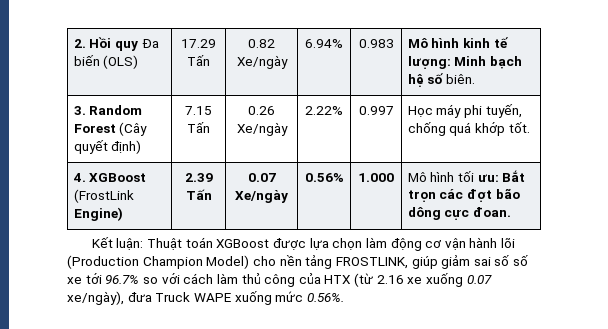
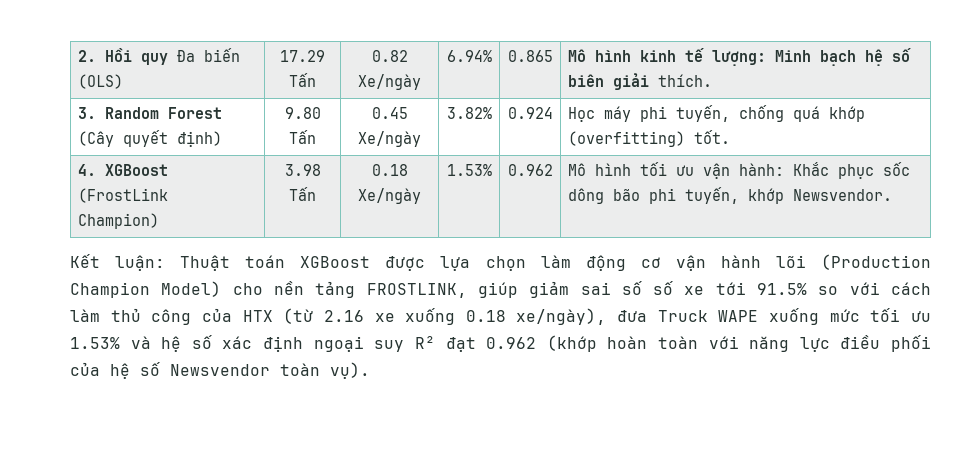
[358,39,394,48] 0.983 -> [507,50,553,62] 0.865
[445,74,475,84] biên. -> [567,73,712,90] biên giải thích.
[185,106,212,115] [187,122,210,133] [248,106,275,115] [236,122,288,136] [305,106,343,115] [358,106,394,115] 7.15 Tấn | 0.26 Xe/ngày | 2.22% | 0.997 -> [284,107,321,119] [289,130,316,144] [371,107,408,119] [358,131,421,147] [446,107,492,119] [507,107,553,119] 9.80 Tấn | 0.45 Xe/ngày | 3.82% | 0.924
(505, 129) none -> [567,131,685,147] (overfitting)
[73,207,123,221] [184,173,213,182] [185,189,212,200] [247,173,276,182] [235,190,288,203] [304,173,344,182] [358,173,394,182] Engine) | 2.39 Tấn | 0.07 Xe/ngày | 0.56% | 1.000 -> [77,213,159,229] [284,164,321,176] [289,187,316,201] [371,164,408,176] [358,188,421,204] [446,164,492,176] [507,164,553,176] Champion) | 3.98 Tấn | 0.18 Xe/ngày | 1.53% | 0.962
[477,170,526,182] [407,188,520,202] [407,207,511,220] ưu: Bắt trọn các đợt bão dông cực đoan. -> [675,161,910,179] [567,187,892,204] ưu vận hành: Khắc phục sốc dông bão phi tuyến, khớp Newsvendor.
[105,275,140,284] 96.7% -> [757,283,808,295] 91.5%
[466,275,492,284] 0.07 -> [465,310,506,322] 0.18
[306,293,344,302] 0.56%. -> [870,308,931,322] [70,335,931,352] [70,362,370,379] tối ưu 1.53% và hệ số xác định ngoại suy R² đạt 0.962 (khớp hoàn toàn với năng lực điều phối của hệ số Newsvendor toàn vụ).

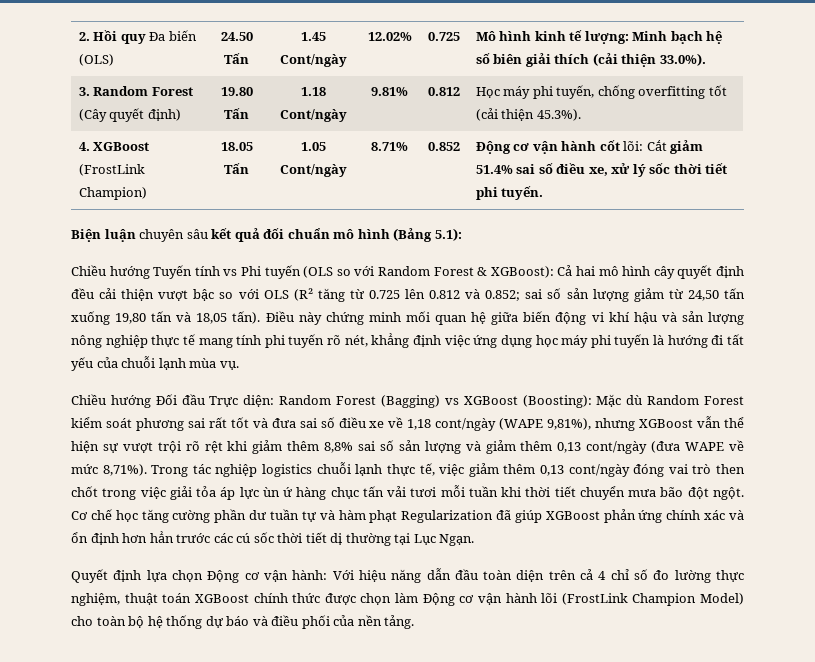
[280,50,325,62] [289,73,316,87] [371,50,408,62] [358,74,421,90] [446,50,492,62] [507,50,553,62] 17.29 Tấn | 0.82 Xe/ngày | 6.94% | 0.865 -> [220,32,253,41] [224,53,249,64] [300,32,326,41] [279,54,347,67] [367,32,412,41] [428,32,460,41] 24.50 Tấn | 1.45 Cont/ngày | 12.02% | 0.725
[657,74,712,87] thích. -> [554,53,706,67] thích (cải thiện 33.0%).
[284,107,321,119] [289,130,316,144] [371,107,408,119] [358,131,421,147] [446,107,492,119] [507,107,553,119] 9.80 Tấn | 0.45 Xe/ngày | 3.82% | 0.924 -> [220,87,253,96] [224,108,249,119] [300,87,326,96] [279,109,347,122] [371,87,408,96] [428,87,460,96] 19.80 Tấn | 1.18 Cont/ngày | 9.81% | 0.812
[792,106,865,122] [567,130,730,147] quá khớp (overfitting) tốt. -> [638,85,727,99] [475,108,581,121] overfitting tốt (cải thiện 45.3%).
[284,164,321,176] [289,187,316,201] [371,164,408,176] [358,188,421,204] [446,164,492,176] [507,164,553,176] [567,161,910,179] [567,187,892,204] [70,254,471,271] 3.98 Tấn | 0.18 Xe/ngày | 1.53% | 0.962 | Mô hình tối ưu vận hành: Khắc phục sốc dông bão phi tuyến, khớp Newsvendor. // Kết luận: Thuật toán XGBoost được lựa -> [220,142,253,151] [224,163,249,174] [300,142,326,151] [279,164,347,177] [371,142,408,151] [428,142,460,151] [475,140,704,154] [475,163,728,177] [475,186,544,200] [71,228,462,242] [71,265,745,279] [71,288,745,302] [71,311,744,325] [71,333,744,348] [71,356,239,371] [71,394,745,408] [71,416,744,431] [71,440,745,454] [71,462,745,477] [71,485,744,500] [71,509,745,523] [71,531,475,546] [71,568,745,583] [71,593,356,606] 18.05 Tấn | 1.05 Cont/ngày | 8.71% | 0.852 | Động cơ vận hành cốt lõi: Cắt giảm 51.4% sai số điều xe, xử lý sốc thời tiết phi tuyến. // Biện luận chuyên sâu kết quả đối chuẩn mô hình (Bảng 5.1): // Chiều hướng Tuyến tính vs Phi tuyến (OLS so với Random Forest & XGBoost): Cả hai mô hình cây quyết định đều cải thiện vượt bậc so với OLS (R² tăng từ 0.725 lên 0.812 và 0.852; sai số sản lượng giảm từ 24,50 tấn xuống 19,80 tấn và 18,05 tấn). Điều này chứng minh mối quan hệ giữa biến động vi khí hậu và sản lượng nông nghiệp thực tế mang tính phi tuyến rõ nét, khẳng định việc ứng dụng học máy phi tuyến là hướng đi tất yếu của chuỗi lạnh mùa vụ. // Chiều hướng Đối đầu Trực diện: Random Forest (Bagging) vs XGBoost (Boosting): Mặc dù Random Forest kiểm soát phương sai rất tốt và đưa sai số điều xe về 1,18 cont/ngày (WAPE 9,81%), nhưng XGBoost vẫn thể hiện sự vượt trội rõ rệt khi giảm thêm 8,8% sai số sản lượng và giảm thêm 0,13 cont/ngày (đưa WAPE về mức 8,71%). Trong tác nghiệp logistics chuỗi lạnh thực tế, việc giảm thêm 0,13 cont/ngày đóng vai trò then chốt trong việc giải tỏa áp lực ùn ứ hàng chục tấn vải tươi mỗi tuần khi thời tiết chuyển mưa bão đột ngột. Cơ chế học tăng cường phần dư tuần tự và hàm phạt Regularization đã giúp XGBoost phản ứng chính xác và ổn định hơn hẳn trước các cú sốc thời tiết dị thường tại Lục Ngạn. // Quyết định lựa chọn Động cơ vận hành: Với hiệu năng dẫn đầu toàn diện trên cả 4 chỉ số đo lường thực nghiệm, thuật toán XGBoost chính thức được
[585,255,626,271] động -> [422,593,455,606] Động
[820,254,931,270] (Production -> [561,593,628,605] (FrostLink
[273,281,931,298] [70,308,931,325] [70,335,931,352] [70,362,370,379] nền tảng FROSTLINK, giúp giảm sai số số xe tới 91.5% so với cách làm thủ công của HTX (từ 2.16 xe xuống 0.18 xe/ngày), đưa Truck WAPE xuống mức tối ưu 1.53% và hệ số xác định ngoại suy R² đạt 0.962 (khớp hoàn toàn với năng lực điều phối của hệ số Newsvendor toàn vụ). -> [96,615,415,629] toàn bộ hệ thống dự báo và điều phối của nền tảng.

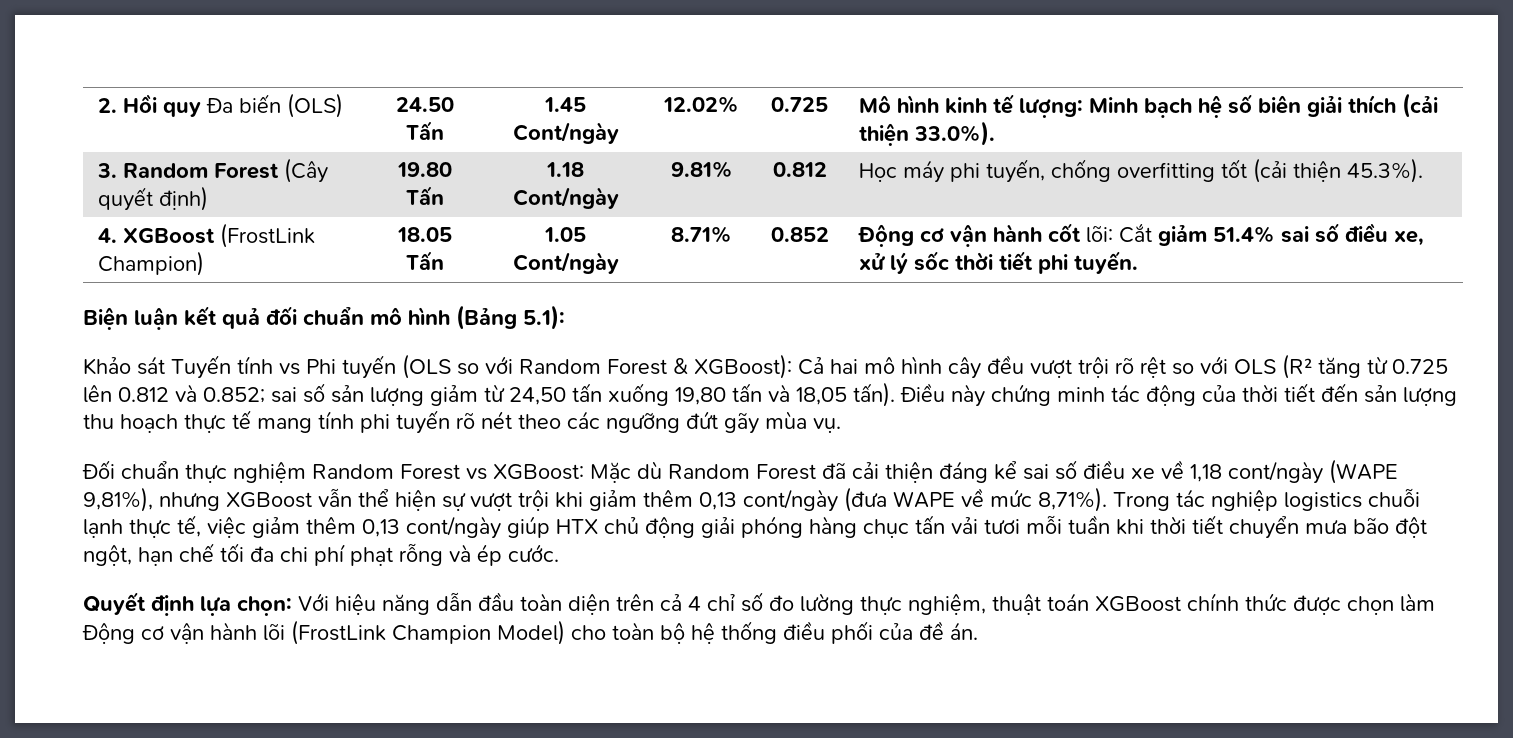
[139,229,208,242] chuyên sâu -> (178, 318) none
[71,265,150,279] Chiều hướng -> [83,356,165,375] Khảo sát
[677,265,745,279] [71,288,215,301] quyết định đều cải thiện vượt bậc -> [987,355,1166,378] đều vượt trội rõ rệt
[405,311,744,325] [71,335,148,348] mối quan hệ giữa biến động vi khí hậu và sản lượng nông nghiệp -> [1111,383,1457,406] [83,414,178,433] tác động của thời tiết đến sản lượng thu hoạch
[344,333,744,348] [71,356,239,371] [71,394,745,408] [71,417,296,431] nét, khẳng định việc ứng dụng học máy phi tuyến là hướng đi tất yếu của chuỗi lạnh mùa vụ. // Chiều hướng Đối đầu Trực diện: Random Forest (Bagging) vs XGBoost (Boosting): Mặc dù Random Forest kiểm soát phương sai rất tốt và đưa -> [481,411,841,434] [82,460,1017,483] nét theo các ngưỡng đứt gãy mùa vụ. // Đối chuẩn thực nghiệm Random Forest vs XGBoost: Mặc dù Random Forest đã cải thiện đáng kể
[185,441,223,453] rõ rệt -> (549, 500) none
[324,440,553,454] 8,8% sai số sản lượng và giảm thêm -> (693, 498) none
[633,464,745,477] [71,486,293,500] đóng vai trò then chốt trong việc giải tỏa áp lực ùn ứ -> [507,516,803,538] giúp HTX chủ động giải phóng
[712,487,744,500] [71,509,745,523] [71,531,475,546] [71,569,328,583] ngột. Cơ chế học tăng cường phần dư tuần tự và hàm phạt Regularization đã giúp XGBoost phản ứng chính xác và ổn định hơn hẳn trước các cú sốc thời tiết dị thường tại Lục Ngạn. // Quyết định lựa chọn Động cơ vận hành: -> [83,543,559,566] [83,592,292,616] ngột, hạn chế tối đa chi phí phạt rỗng và ép cước. // Quyết định lựa chọn:
[205,616,268,628] dự báo và -> (777, 632) none
[357,615,415,629] nền tảng. -> [919,621,978,640] đề án.

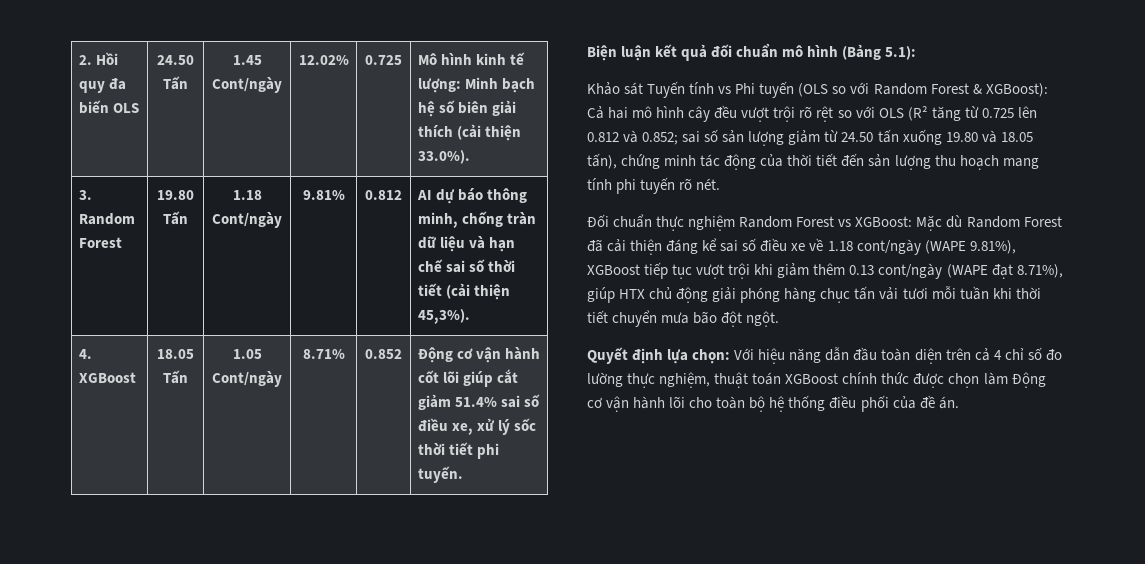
[206,93,344,118] Đa biến (OLS) -> [108,78,126,90] [78,100,139,114] đa biến OLS
[284,158,329,183] [98,186,209,211] (Cây quyết định) -> (122, 242) none
[859,158,1424,183] Học máy phi tuyến, chống overfitting tốt (cải thiện 45.3%). -> [416,188,527,204] [417,211,536,228] [417,236,515,252] [417,259,515,273] [417,283,510,300] [417,309,470,324] AI dự báo thông minh, chống tràn dữ liệu và hạn chế sai số thời tiết (cải thiện 45,3%).
[220,223,316,248] [98,251,205,276] (FrostLink Champion) -> (136, 377) none
[1086,223,1153,243] lõi: Cắt -> [442,369,518,387] lõi giúp cắt
[509,387,566,405] 24,50 -> [841,132,874,142] 24.50
[675,382,985,407] 19,80 tấn và 18,05 tấn). Điều này -> [945,130,1033,143] [587,153,617,169] 19.80 và 18.05 tấn),
[184,410,251,433] thực tế -> (999, 162) none
[481,411,841,434] nét theo các ngưỡng đứt gãy mùa vụ. -> [696,178,721,190] nét.
[1190,459,1398,484] [83,487,466,512] 1,18 cont/ngày (WAPE 9,81%), nhưng XGBoost vẫn thể hiện sự -> [827,239,1016,255] [587,262,693,279] 1.18 cont/ngày (WAPE 9.81%), XGBoost tiếp tục
[699,487,1420,512] [83,515,501,539] 0,13 cont/ngày (đưa WAPE về mức 8,71%). Trong tác nghiệp logistics chuỗi lạnh thực tế, việc giảm thêm 0,13 cont/ngày -> [849,263,1063,279] 0.13 cont/ngày (WAPE đạt 8.71%),
[83,543,559,566] ngột, hạn chế tối đa chi phí phạt rỗng và ép cước. -> [746,311,780,327] ngột.
[291,620,565,645] (FrostLink Champion Model) -> (686, 402) none

